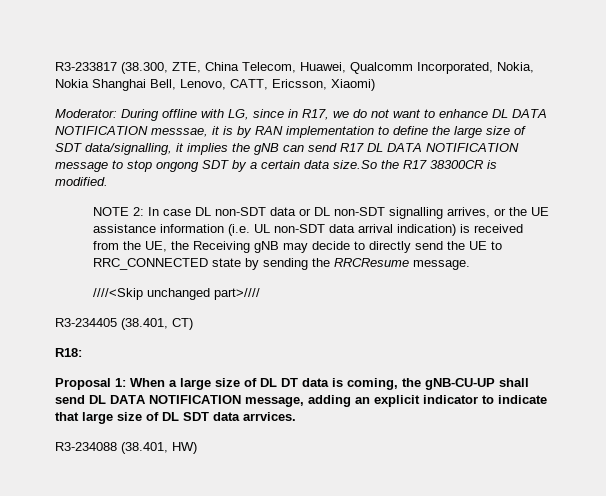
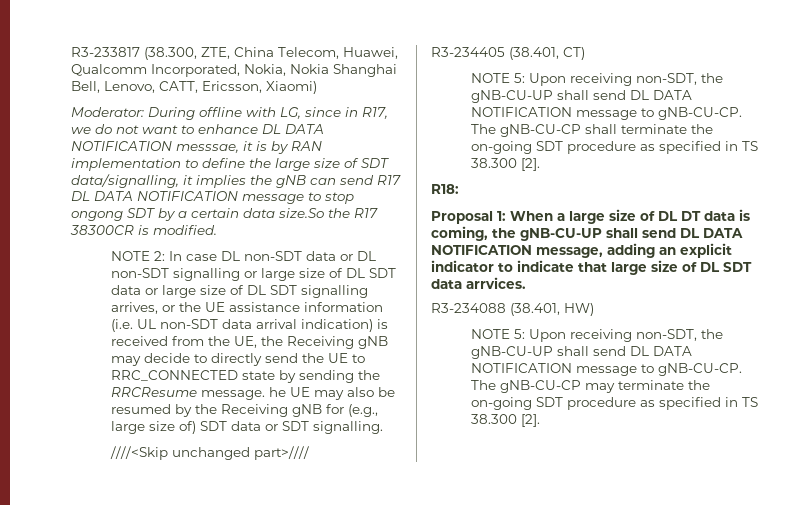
(444, 213) none -> [243,268,396,281] [110,285,368,298] or large size of DL SDT data or large size of DL SDT signalling
(471, 265) none -> [268,387,395,400] [110,404,378,417] [110,421,383,434] he UE may also be resumed by the Receiving gNB for (e.g., large size of) SDT data or SDT signalling.
(193, 324) none -> [470,73,723,86] [470,90,692,103] [470,107,742,120] [470,124,713,137] [470,141,758,154] [470,158,540,171] // NOTE 5: Upon receiving non-SDT, the gNB-CU-UP shall send DL DATA NOTIFICATION message to gNB-CU-CP. The gNB-CU-CP shall terminate the on-going SDT procedure as specified in TS 38.300 [2].
(197, 448) none -> [470,329,723,342] [470,346,692,359] [470,363,742,376] [470,380,710,393] [470,397,758,410] [470,414,540,427] // NOTE 5: Upon receiving non-SDT, the gNB-CU-UP shall send DL DATA NOTIFICATION message to gNB-CU-CP. The gNB-CU-CP may terminate the on-going SDT procedure as specified in TS 38.300 [2].

